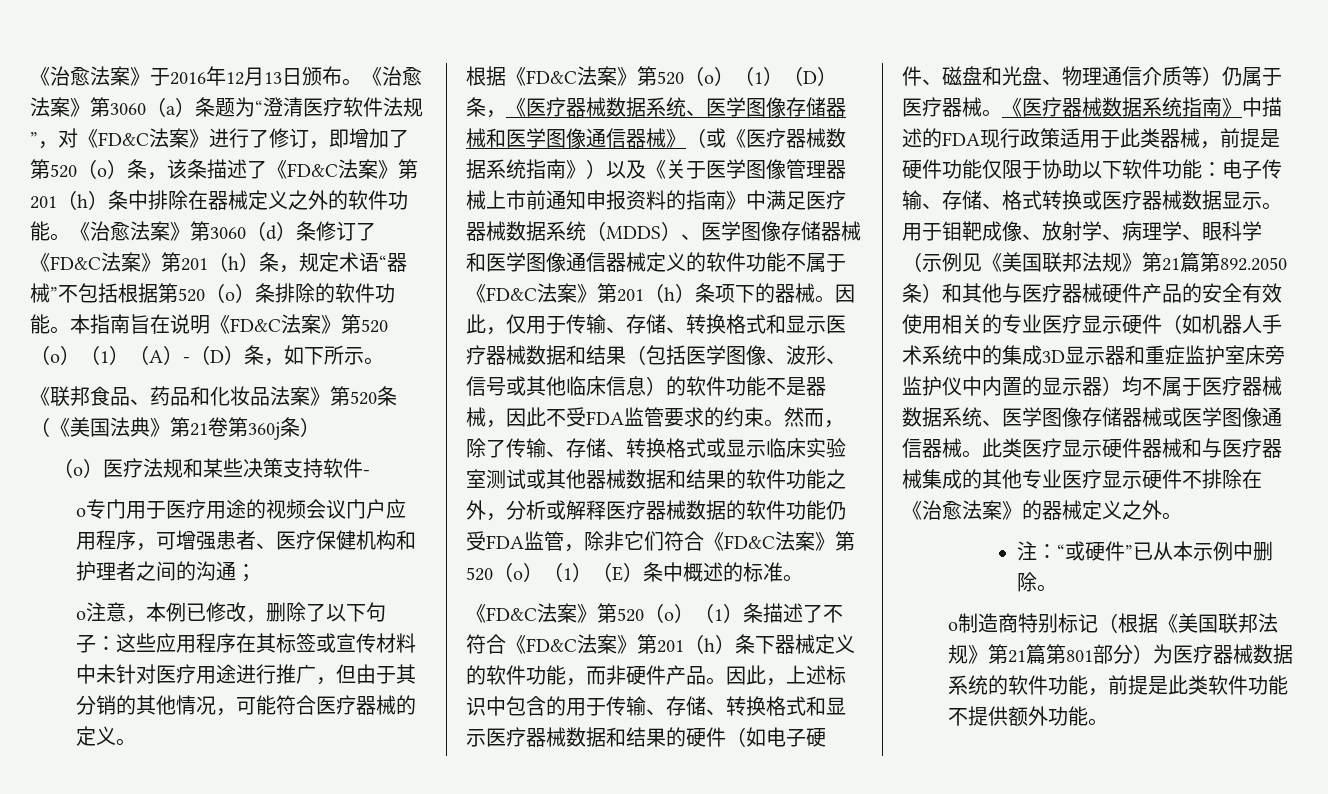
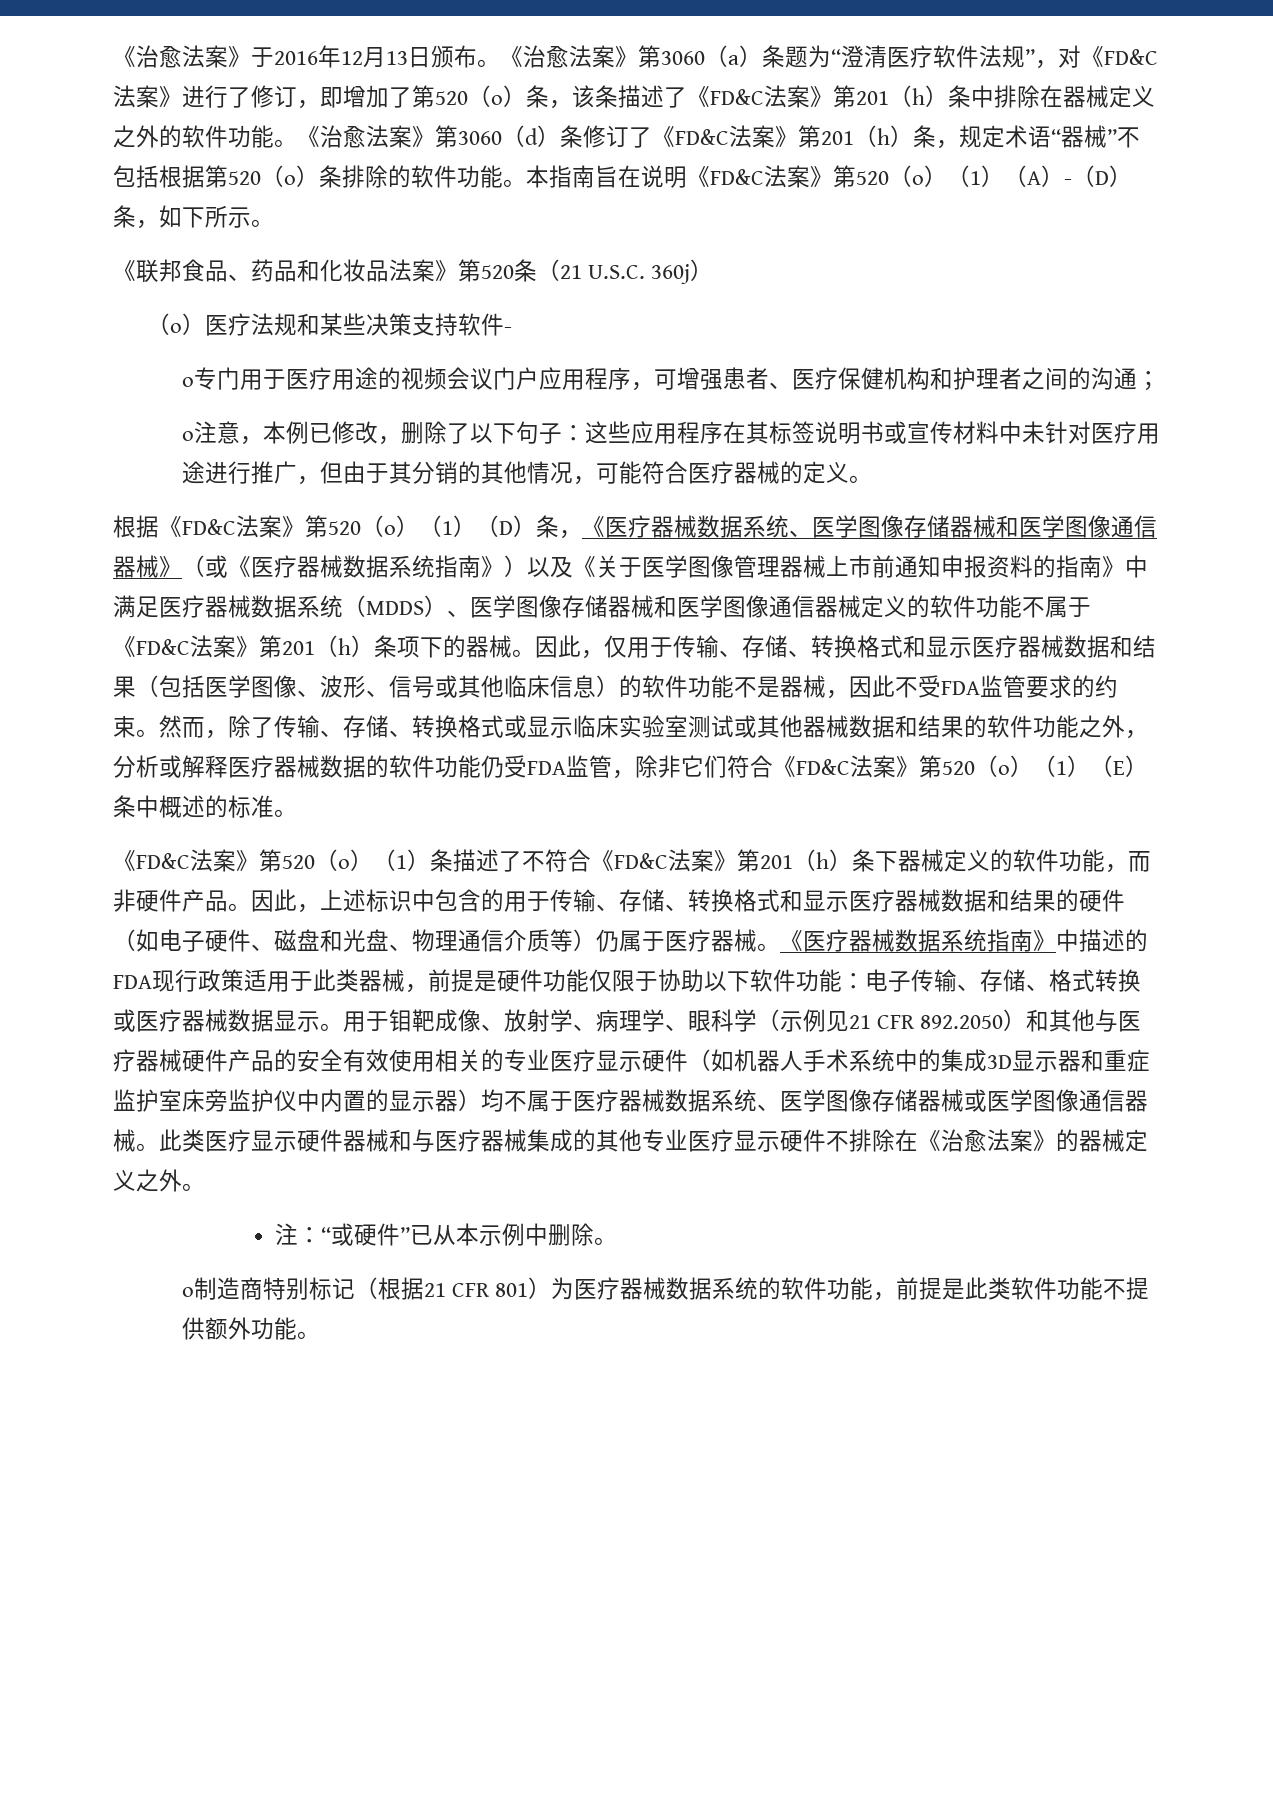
[50,417,300,440] 《美国法典》第21卷第360j条 -> [560,264,691,284] 21 U.S.C. 360j
(317, 642) none -> [814,421,884,444] 说明书
[982,252,1287,273] [902,283,922,303] 《美国联邦法规》第21篇第892.2050条 -> [849,1015,1004,1029] 21 CFR 892.2050
[1158,613,1279,634] [948,644,1134,665] 《美国联邦法规》第21篇第801部分 -> [423,1283,528,1297] 21 CFR 801

